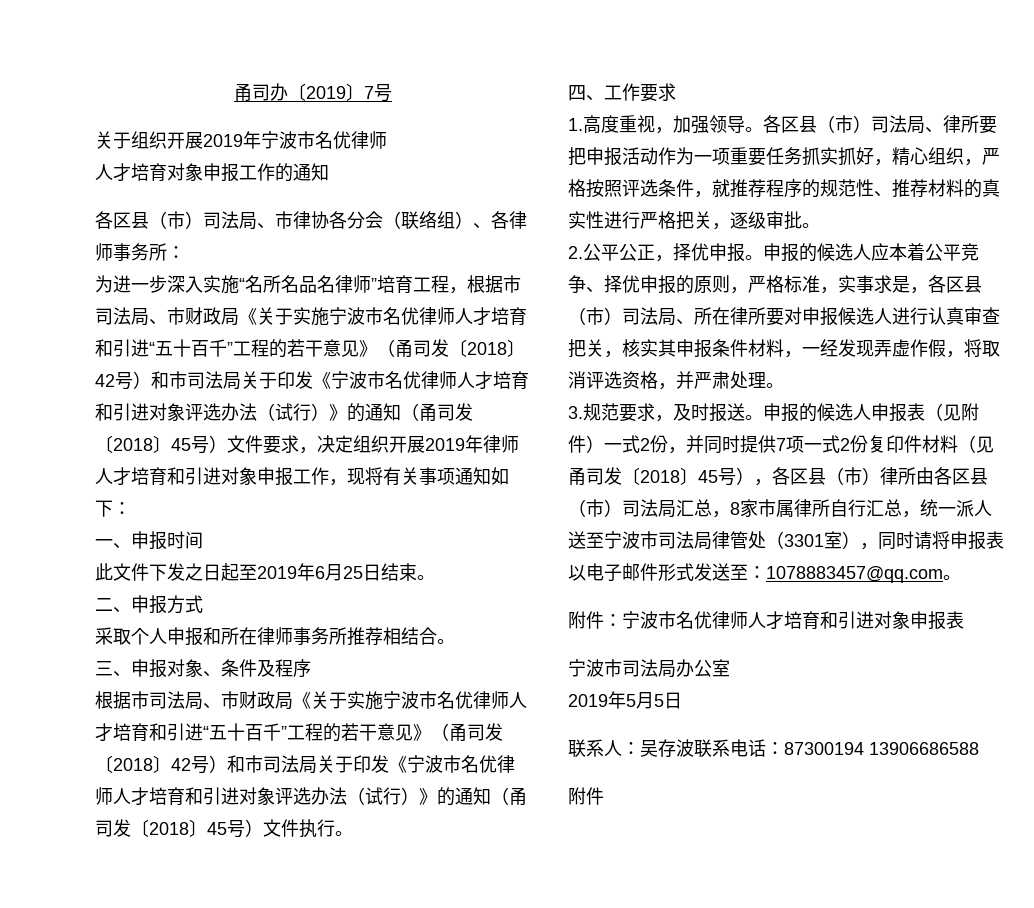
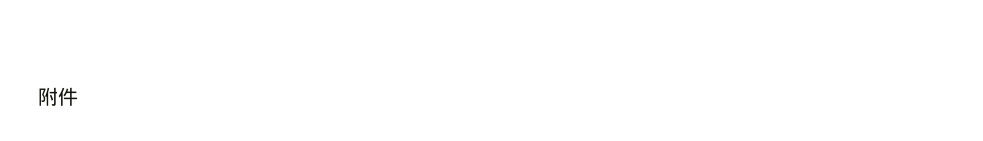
[234,83,392,102] [95,131,387,149] [95,163,329,182] [95,211,527,230] [95,243,185,261] [95,275,521,294] [95,307,527,326] [95,339,525,358] [95,371,529,390] [95,403,473,422] [95,435,519,454] [95,467,509,486] [95,500,131,517] [95,531,203,550] [95,563,435,581] [95,595,203,614] [95,627,455,646] [95,659,311,678] [95,691,527,710] [95,723,503,742] [95,755,515,774] [95,787,527,806] [95,819,353,838] [568,83,676,102] [568,115,997,134] [568,147,1000,166] [568,179,1000,198] [568,211,820,230] [568,243,979,262] [568,275,982,294] [568,307,1000,326] [568,339,1000,358] [568,371,784,390] [568,403,979,422] [568,435,994,454] [568,467,988,486] [568,499,992,518] [568,531,1004,550] [568,563,961,583] [568,611,964,630] [568,659,730,678] [568,691,682,709] [568,739,979,757] 甬司办〔2019〕7号 // 关于组织开展2019年宁波市名优律师 // 人才培育对象申报工作的通知 // 各区县（市）司法局、市律协各分会（联络组）、各律师事务所： // 为进一步深入实施“名所名品名律师”培育工程，根据市司法局、市财政局《关于实施宁波市名优律师人才培育和引进“五十百千”工程的若干意见》（甬司发〔2018〕42号）和市司法局关于印发《宁波市名优律师人才培育和引进对象评选办法（试行）》的通知（甬司发〔2018〕45号）文件要求，决定组织开展2019年律师人才培育和引进对象申报工作，现将有关事项通知如下： // 一、申报时间 // 此文件下发之日起至2019年6月25日结束。 // 二、申报方式 // 采取个人申报和所在律师事务所推荐相结合。 // 三、申报对象、条件及程序 // 根据市司法局、市财政局《关于实施宁波市名优律师人才培育和引进“五十百千”工程的若干意见》（甬司发〔2018〕42号）和市司法局关于印发《宁波市名优律师人才培育和引进对象评选办法（试行）》的通知（甬司发〔2018〕45号）文件执行。 // 四、工作要求 // 1.高度重视，加强领导。各区县（市）司法局、律所要把申报活动作为一项重要任务抓实抓好，精心组织，严格按照评选条件，就推荐程序的规范性、推荐材料的真实性进行严格把关，逐级审批。 // 2.公平公正，择优申报。申报的候选人应本着公平竞争、择优申报的原则，严格标准，实事求是，各区县（市）司法局、所在律所要对申报候选人进行认真审查把关，核实其申报条件材料，一经发现弄虚作假，将取消评选资格，并严肃处理。 // 3.规范要求，及时报送。申报的候选人申报表（见附件）一式2份，并同时提供7项一式2份复印件材料（见甬司发〔2018〕45号），各区县（市）律所由各区县（市）司法局汇总，8家市属律所自行汇总，统一派人送至宁波市司法局律管处（3301室），同时请将申报表以电子邮件形式发送至：1078883457@qq.com。 // 附件：宁波市名优律师人才培育和引进对象申报表 // 宁波市司法局办公室 // 2019年5月5日 // 联系人：吴存波联系电话：87300194 13906686588 // -> (38, 96) none

